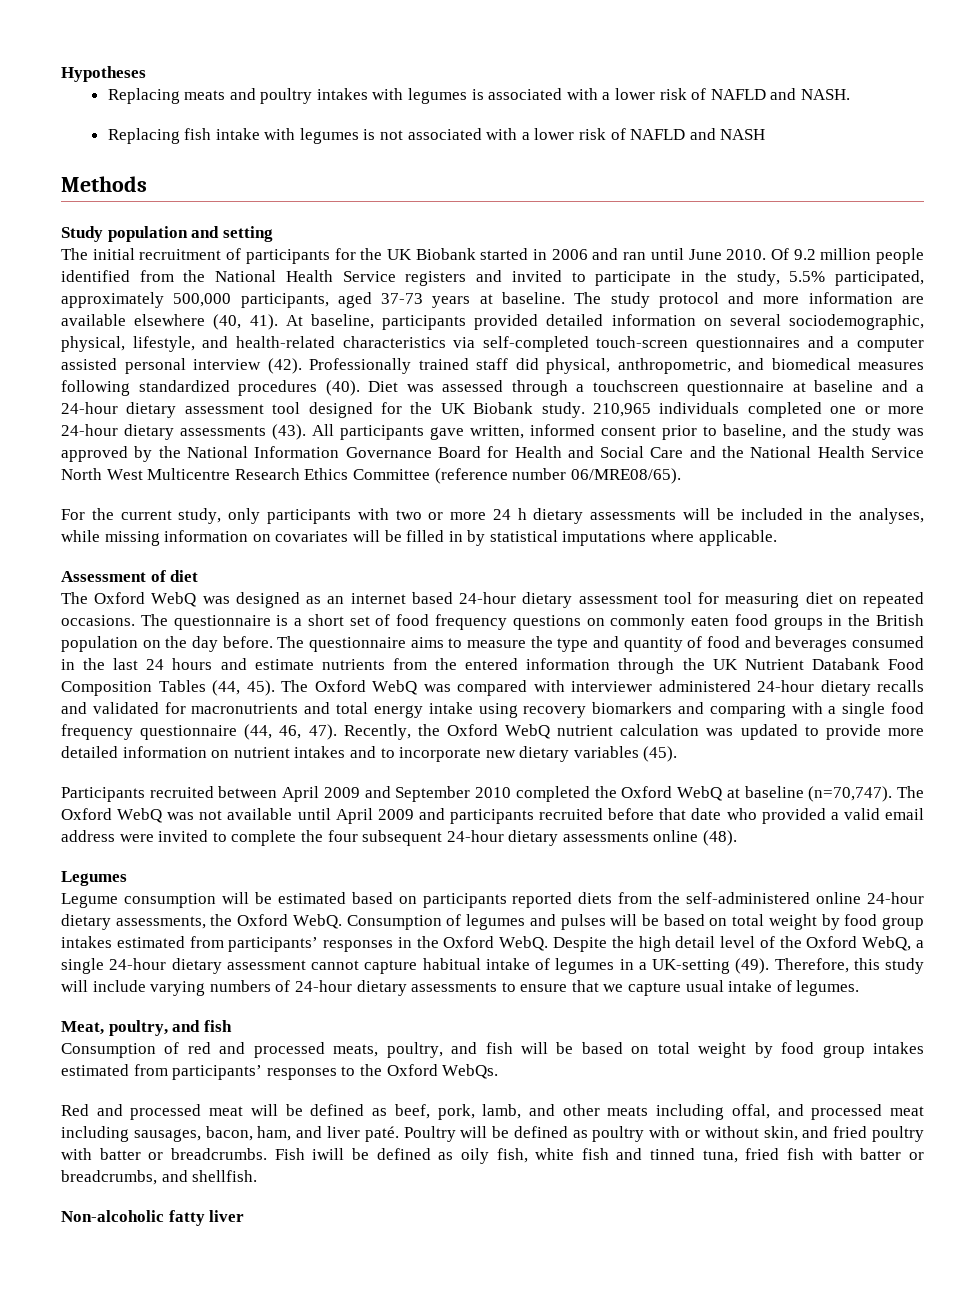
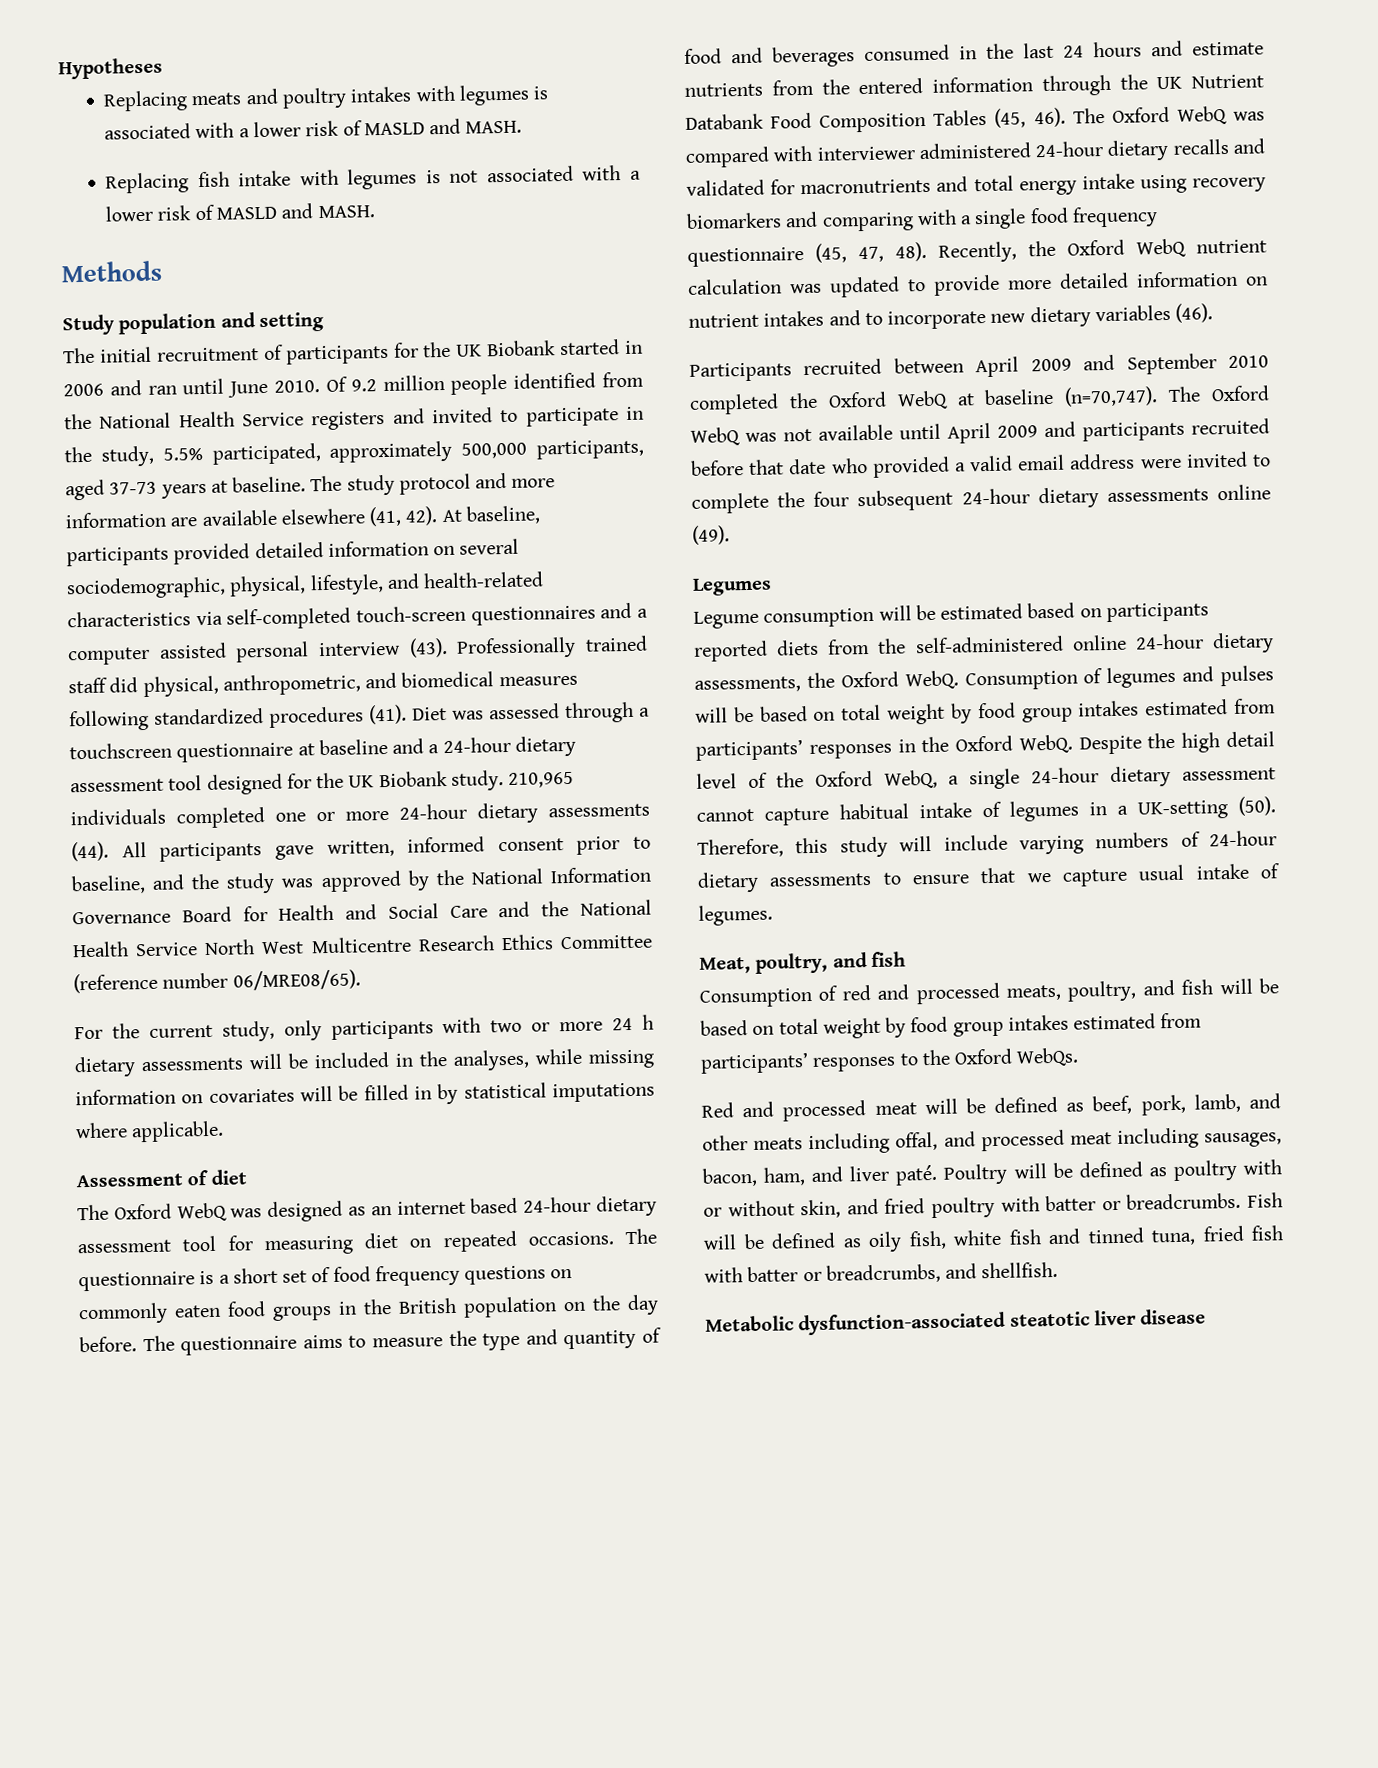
[710,88,850,100] NAFLD and NASH. -> [363,118,523,136] MASLD and MASH.
[630,128,766,140] NAFLD and NASH -> [216,203,375,220] MASLD and MASH.
[213,314,278,330] (40, 41). -> [369,506,439,527] (41, 42).
[267,358,302,374] (42). -> [408,637,448,658] (43).
[325,380,360,396] (40). -> [368,704,407,725] (41).
[272,424,306,440] (43). -> [71,841,109,862] (44).
[212,680,275,696] (44, 45). -> [994,107,1066,128] (45, 46).
[244,724,337,740] (44, 46, 47). -> [815,241,927,263] (45, 47, 48).
[643,746,678,762] (45). -> [1175,303,1214,323] (46).
[703,830,738,846] (48). -> [692,525,730,545] (49).
[735,958,770,974] (49). -> [1238,796,1276,816] (50).
[312,1148,345,1160] iwill -> [703,1234,737,1250] will
[61,1210,245,1226] Non-alcoholic fatty liver -> [705,1308,1207,1336] Metabolic dysfunction-associated steatotic liver disease

